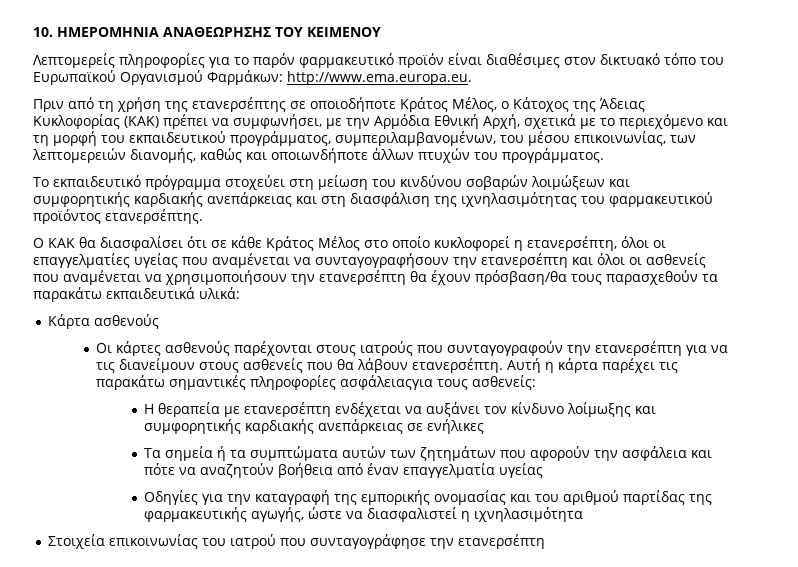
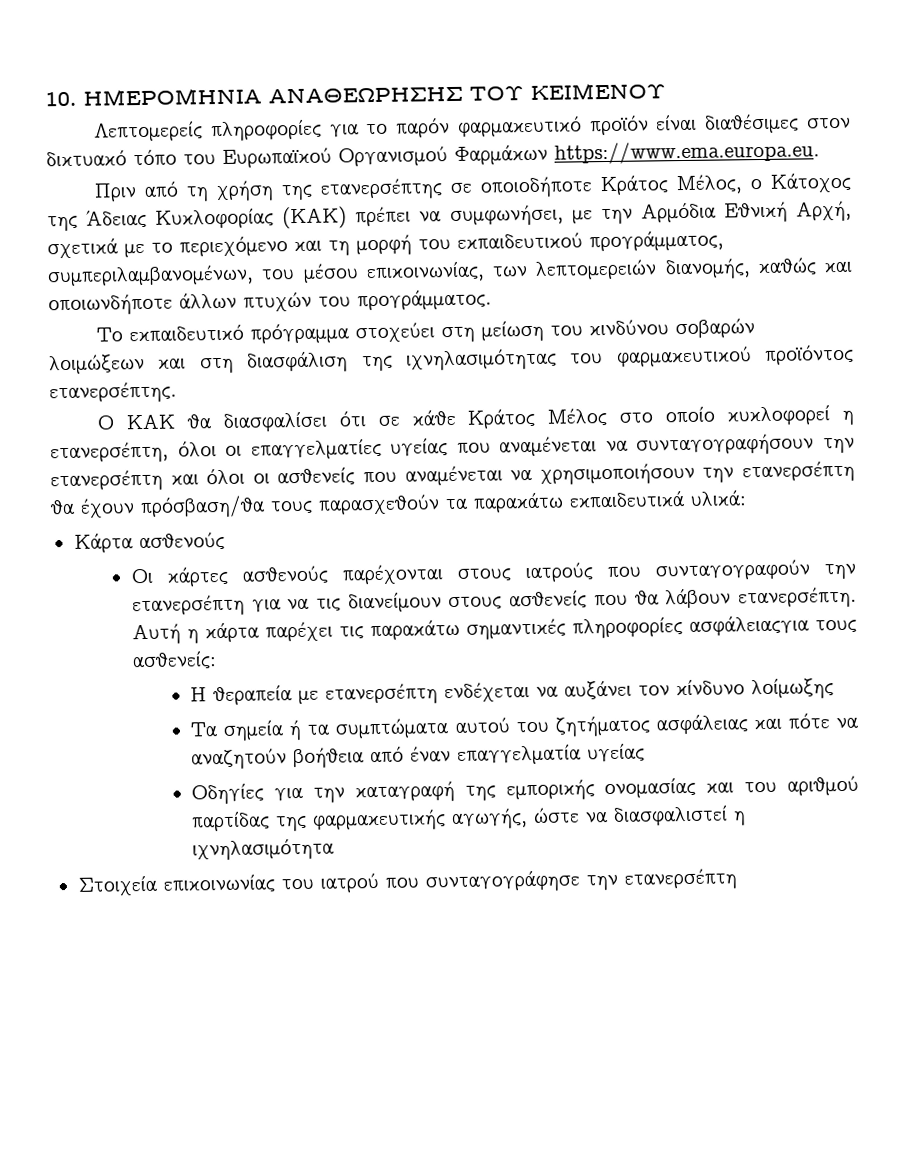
[207,70,472,85] Φαρμάκων: http://www.ema.europa.eu. -> [454,140,820,165] Φαρμάκων https://www.ema.europa.eu.
[33,192,317,207] συμφορητικής καρδιακής ανεπάρκειας και -> (187, 363) none
[634,406,656,414] [143,419,484,434] και συμφορητικής καρδιακής ανεπάρκειας σε ενήλικες -> (835, 688) none
[341,446,687,461] αυτών των ζητημάτων που αφορούν την ασφάλεια -> [454,714,748,737] αυτού του ζητήματος ασφάλειας

